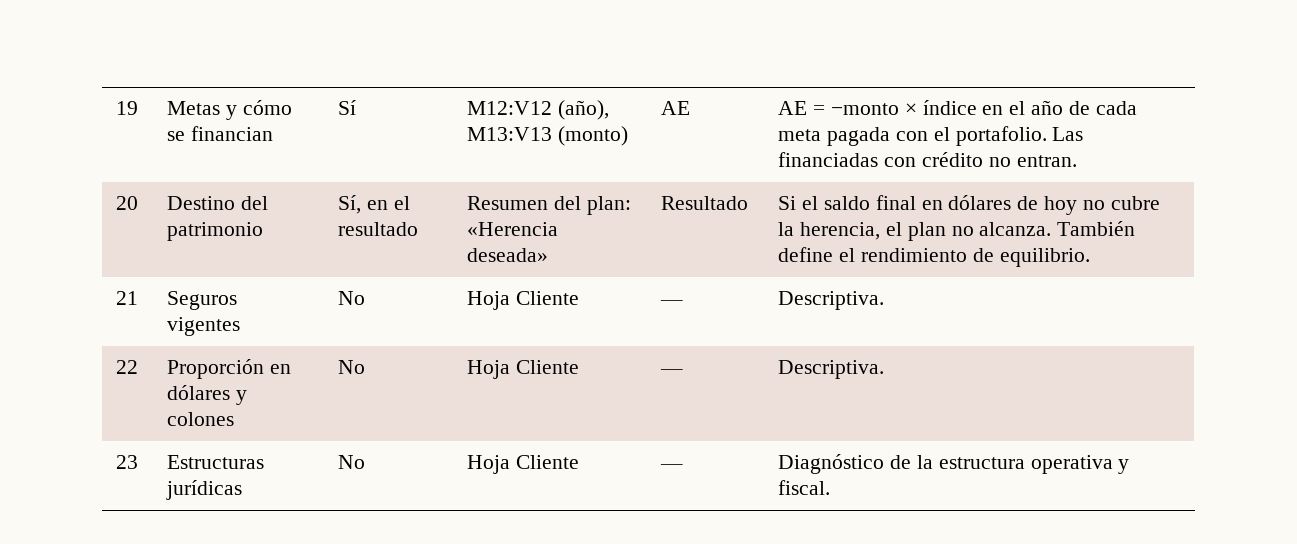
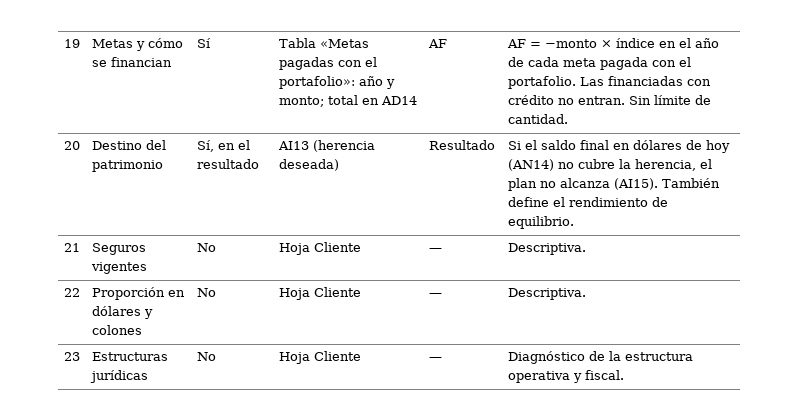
[467,100,610,120] [467,126,629,146] [661,101,691,115] [778,101,808,115] M12:V12 (año), M13:V13 (monto) | AE | AE -> [278,38,369,48] [278,57,377,70] [278,76,395,89] [278,95,417,107] [427,39,447,48] [506,39,526,48] Tabla «Metas pagadas con el portafolio»: año y monto; total en AD14 | AF | AF
(1077, 161) none -> [628,95,711,105] [507,114,568,124] Sin límite de cantidad.
[467,196,631,215] [467,222,559,236] [467,248,549,262] Resumen del plan: «Herencia deseada» -> [277,140,375,152] [278,159,339,171] AI13 (herencia deseada)
(1077, 205) none -> [507,159,554,171] (AN14)
[979,222,1052,236] alcanza. -> [559,178,658,190] alcanza (AI15).

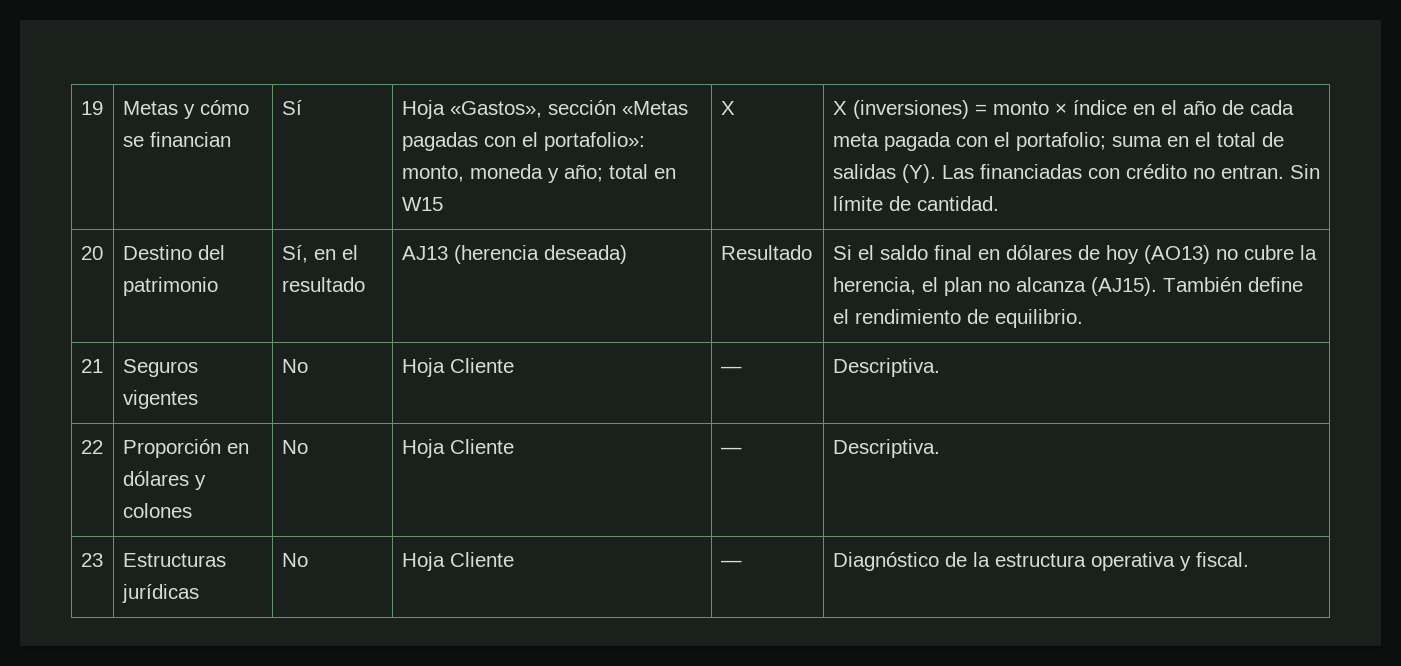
[278,38,316,48] Tabla -> [401,100,616,119] Hoja «Gastos», sección
[358,76,395,89] [278,95,417,107] [427,39,447,48] [506,39,597,48] año y monto; total en AD14 | AF | AF = −monto -> [401,164,676,183] [401,197,443,211] [720,101,735,115] [832,100,1049,119] monto, moneda y año; total en W15 | X | X (inversiones) = monto
[507,76,576,89] portafolio. -> [1015,132,1284,151] [832,164,936,183] portafolio; suma en el total de salidas (Y).
[277,141,309,150] AI13 -> [401,246,448,260] AJ13
[507,159,554,171] (AN14) -> [1143,245,1210,264] (AO13)
[613,178,658,190] (AI15). -> [1090,277,1157,296] (AJ15).

